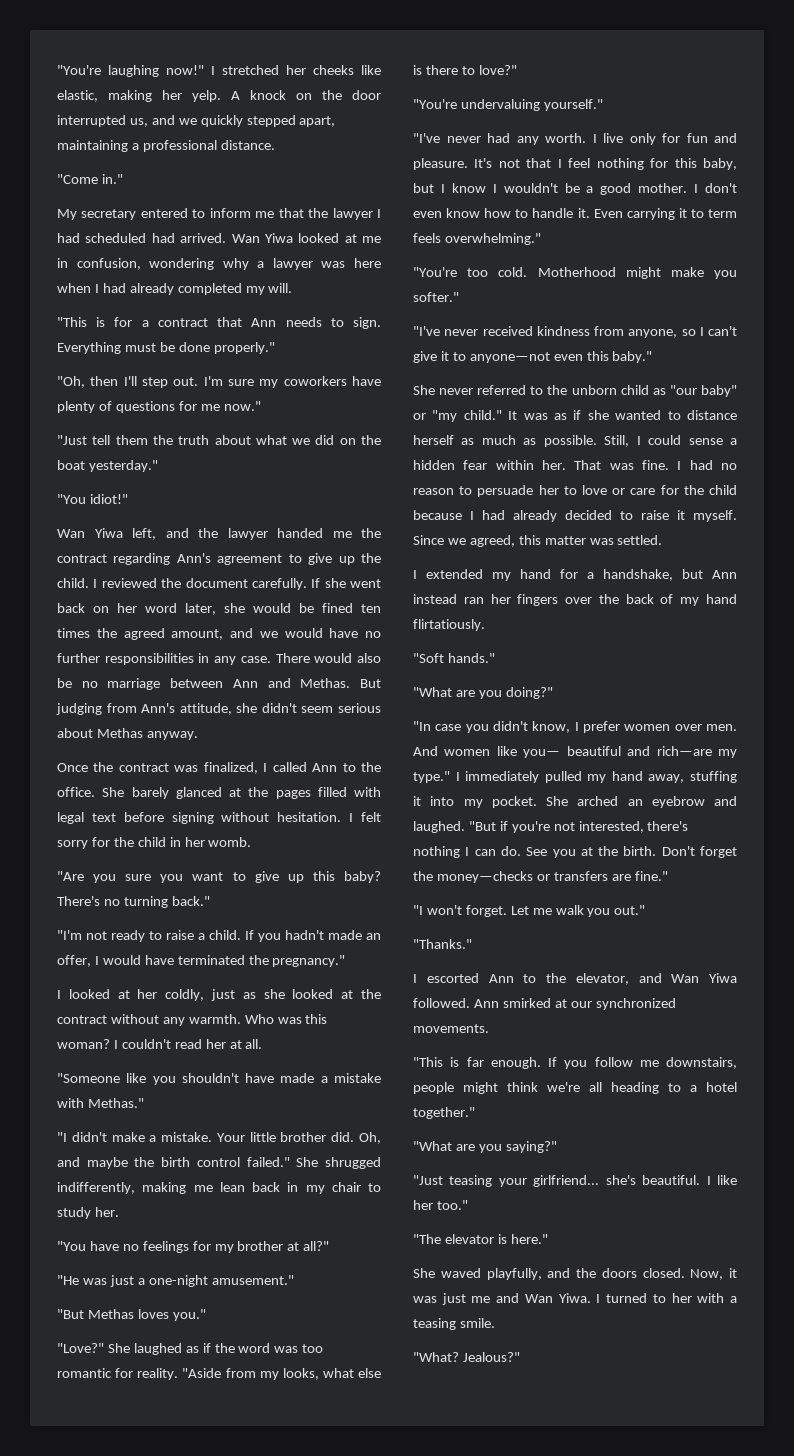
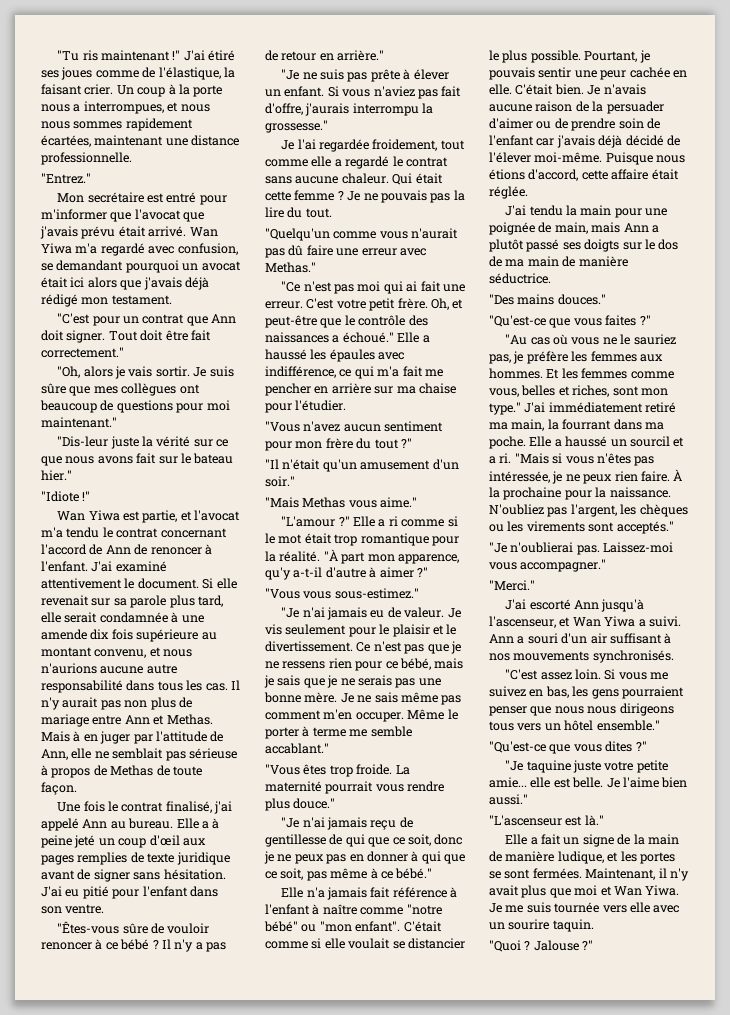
[57,65,381,77] [57,90,381,102] [57,115,336,127] [57,140,275,152] [57,174,123,184] [57,208,382,220] [57,233,381,243] [57,258,381,270] [57,283,293,295] [57,317,381,329] [57,342,275,354] [57,376,381,388] [57,401,261,413] [57,435,382,445] [57,460,158,472] [57,494,128,504] [57,528,381,540] [57,553,382,565] [57,578,381,590] [57,603,381,615] [57,628,381,640] [57,653,382,665] [57,678,382,690] [56,703,381,715] [57,728,198,740] [57,762,382,774] [57,787,381,799] [57,812,381,824] [57,837,252,849] [57,871,381,883] [57,896,210,908] [57,930,381,942] [57,955,346,967] [57,989,382,1001] [57,1014,328,1026] [57,1039,263,1049] [57,1073,381,1085] [57,1098,144,1108] [57,1132,381,1144] [57,1157,382,1169] [57,1182,381,1194] [57,1207,119,1219] [57,1241,330,1253] [57,1275,294,1287] [57,1309,206,1321] [57,1343,324,1355] [57,1368,381,1380] [413,65,517,75] [413,99,603,111] [413,133,737,145] [413,158,737,170] [413,183,737,195] [413,208,738,220] [413,233,541,245] [413,267,737,279] [413,292,459,302] [413,326,737,338] [413,351,653,363] [413,385,737,397] [413,410,737,422] [413,435,737,447] [413,460,737,470] [413,485,737,497] [413,510,737,522] [413,535,663,547] [413,569,737,581] [413,594,737,606] [413,619,485,631] [413,653,495,663] [413,687,553,699] [413,721,737,733] [413,746,737,758] [413,771,737,783] [413,796,737,808] [413,821,689,833] [413,846,737,858] [413,871,668,883] [413,905,646,917] [413,939,472,949] [413,973,737,985] [413,998,676,1010] [413,1024,489,1033] [413,1057,737,1069] [413,1082,737,1094] [413,1107,475,1119] [413,1141,557,1153] [413,1175,737,1187] [413,1200,468,1210] [413,1234,548,1244] [413,1268,737,1280] [413,1293,737,1305] [413,1318,495,1330] [413,1352,520,1362] "You're laughing now!" I stretched her cheeks like elastic, making her yelp. A knock on the door interrupted us, and we quickly stepped apart, maintaining a professional distance. // "Come in." // My secretary entered to inform me that the lawyer I had scheduled had arrived. Wan Yiwa looked at me in confusion, wondering why a lawyer was here when I had already completed my will. // "This is for a contract that Ann needs to sign. Everything must be done properly." // "Oh, then I'll step out. I'm sure my coworkers have plenty of questions for me now." // "Just tell them the truth about what we did on the boat yesterday." // "You idiot!" // Wan Yiwa left, and the lawyer handed me the contract regarding Ann's agreement to give up the child. I reviewed the document carefully. If she went back on her word later, she would be fined ten times the agreed amount, and we would have no further responsibilities in any case. There would also be no marriage between Ann and Methas. But judging from Ann's attitude, she didn't seem serious about Methas anyway. // Once the contract was finalized, I called Ann to the office. She barely glanced at the pages filled with legal text before signing without hesitation. I felt sorry for the child in her womb. // "Are you sure you want to give up this baby? There's no turning back." // "I'm not ready to raise a child. If you hadn't made an offer, I would have terminated the pregnancy." // I looked at her coldly, just as she looked at the contract without any warmth. Who was this woman? I couldn't read her at all. // "Someone like you shouldn't have made a mistake with Methas." // "I didn't make a mistake. Your little brother did. Oh, and maybe the birth control failed." She shrugged indifferently, making me lean back in my chair to study her. // "You have no feelings for my brother at all?" // "He was just a one-night amusement." // "But Methas loves you." // "Love?" She laughed as if the word was too romantic for reality. "Aside from my looks, what else is there to love?" // "You're undervaluing yourself." // "I've never had any worth. I live only for fun and pleasure. It's not that I feel nothing for this baby, but I know I wouldn't be a good mother. I don't even know how to handle it. Even carrying it to term feels overwhelming." // "You're too cold. Motherhood might make you softer." // "I've never received kindness from anyone, so I can't give it to anyone—not even this baby." // She never referred to the unborn child as "our baby" or "my child." It was as if she wanted to distance herself as much as possible. Still, I could sense a hidden fear within her. That was fine. I had no reason to persuade her to love or care for the child because I had already decided to raise it myself. Since we agreed, this matter was settled. // I extended my hand for a handshake, but Ann instead ran her fingers over the back of my hand flirtatiously. // "Soft hands." // "What are you doing?" // "In case you didn't know, I prefer women over men. And women like you— beautiful and rich—are my type." I immediately pulled my hand away, stuffing it into my pocket. She arched an eyebrow and laughed. "But if you're not interested, there's nothing I can do. See you at the birth. Don't forget the money—checks or transfers are fine." // "I won't forget. Let me walk you out." // "Thanks." // I escorted Ann to the elevator, and Wan Yiwa followed. Ann smirked at our synchronized movements. // "This is far enough. If you follow me downstairs, people might think we're all heading to a hotel together." // "What are you saying?" // "Just teasing your girlfriend... she's beautiful. I like her too." // "The elevator is here." // She waved playfully, and the doors closed. Now, it was just me and Wan Yiwa. I turned to her with a teasing smile. // "What? Jealous?" -> [57,50,236,61] [41,67,235,80] [41,84,223,97] [41,101,210,114] [41,118,193,131] [41,135,240,147] [41,152,132,165] [41,173,91,184] [57,192,227,205] [41,209,205,222] [40,226,218,239] [41,243,238,256] [41,260,241,273] [41,277,209,290] [41,294,172,307] [57,313,237,326] [41,330,211,343] [41,347,124,358] [57,366,234,379] [41,383,200,396] [40,400,230,413] [41,417,117,428] [57,436,229,449] [41,453,234,466] [41,470,72,481] [41,491,91,502] [57,510,241,523] [41,527,227,538] [41,544,212,555] [41,561,167,572] [41,578,237,589] [41,595,223,608] [41,612,204,623] [41,629,217,642] [41,647,193,658] [41,663,177,674] [41,680,240,693] [41,697,192,710] [41,714,213,727] [41,731,224,744] [41,748,237,761] [41,765,202,778] [41,782,77,795] [57,801,233,814] [41,818,220,831] [41,835,206,848] [41,852,230,865] [41,869,226,882] [41,886,218,899] [41,904,105,914] [57,921,210,934] [41,939,226,952] [265,50,385,61] [281,69,449,82] [265,86,462,99] [265,103,434,116] [265,120,328,133] [281,139,465,152] [265,156,448,169] [265,173,443,185] [265,190,465,203] [265,207,332,218] [265,228,459,241] [265,245,426,258] [265,262,316,273] [281,281,465,294] [265,298,464,311] [265,315,428,328] [265,332,430,343] [265,349,405,362] [265,366,443,379] [265,383,456,396] [265,400,347,413] [265,421,444,432] [265,438,412,451] [265,459,459,472] [265,476,295,487] [265,497,418,508] [281,516,458,527] [265,533,459,546] [265,549,459,564] [265,567,428,580] [265,588,419,599] [281,607,461,620] [265,624,457,637] [265,641,461,654] [265,658,464,671] [264,675,441,688] [264,692,462,705] [265,709,458,722] [265,726,412,739] [265,743,329,754] [265,764,410,777] [265,781,445,794] [265,798,336,811] [281,817,413,830] [265,834,463,847] [264,851,465,864] [265,868,433,881] [281,887,458,900] [265,904,442,915] [264,921,442,932] [265,938,465,949] [489,50,650,63] [489,67,687,80] [489,84,646,95] [489,101,664,114] [489,118,660,131] [489,135,680,148] [489,152,686,165] [489,169,679,181] [489,186,528,199] [505,205,668,218] [489,222,659,235] [489,239,679,252] [489,256,628,267] [489,273,551,284] [489,294,606,305] [489,315,651,328] [505,334,676,345] [489,351,663,364] [489,368,674,379] [489,385,668,397] [489,402,677,415] [489,419,664,431] [489,436,685,449] [489,453,655,466] [489,469,683,484] [489,487,671,500] [489,504,688,517] [489,521,674,534] [489,542,674,555] [489,559,607,572] [489,580,535,591] [505,599,645,612] [489,616,681,628] [489,633,672,644] [489,650,674,663] [505,669,669,680] [489,686,684,699] [489,703,674,716] [489,720,660,731] [489,741,647,754] [505,760,668,773] [489,777,688,788] [489,794,528,805] [489,815,604,826] [505,834,679,847] [489,851,675,864] [489,868,689,881] [489,885,680,898] [489,902,680,913] [489,919,594,932] [489,940,594,952] "Tu ris maintenant !" J'ai étiré ses joues comme de l'élastique, la faisant crier. Un coup à la porte nous a interrompues, et nous nous sommes rapidement écartées, maintenant une distance professionnelle. // "Entrez." // Mon secrétaire est entré pour m'informer que l'avocat que j'avais prévu était arrivé. Wan Yiwa m'a regardé avec confusion, se demandant pourquoi un avocat était ici alors que j'avais déjà rédigé mon testament. // "C'est pour un contrat que Ann doit signer. Tout doit être fait correctement." // "Oh, alors je vais sortir. Je suis sûre que mes collègues ont beaucoup de questions pour moi maintenant." // "Dis-leur juste la vérité sur ce que nous avons fait sur le bateau hier." // "Idiote !" // Wan Yiwa est partie, et l'avocat m'a tendu le contrat concernant l'accord de Ann de renoncer à l'enfant. J'ai examiné attentivement le document. Si elle revenait sur sa parole plus tard, elle serait condamnée à une amende dix fois supérieure au montant convenu, et nous n'aurions aucune autre responsabilité dans tous les cas. Il n'y aurait pas non plus de mariage entre Ann et Methas. Mais à en juger par l'attitude de Ann, elle ne semblait pas sérieuse à propos de Methas de toute façon. // Une fois le contrat finalisé, j'ai appelé Ann au bureau. Elle a à peine jeté un coup d'œil aux pages remplies de texte juridique avant de signer sans hésitation. J'ai eu pitié pour l'enfant dans son ventre. // "Êtes-vous sûre de vouloir renoncer à ce bébé ? Il n'y a pas de retour en arrière." // "Je ne suis pas prête à élever un enfant. Si vous n'aviez pas fait d'offre, j'aurais interrompu la grossesse." // Je l'ai regardée froidement, tout comme elle a regardé le contrat sans aucune chaleur. Qui était cette femme ? Je ne pouvais pas la lire du tout. // "Quelqu'un comme vous n'aurait pas dû faire une erreur avec Methas." // "Ce n'est pas moi qui ai fait une erreur. C'est votre petit frère. Oh, et peut-être que le contrôle des naissances a échoué." Elle a haussé les épaules avec indifférence, ce qui m'a fait me pencher en arrière sur ma chaise pour l'étudier. // "Vous n'avez aucun sentiment pour mon frère du tout ?" // "Il n'était qu'un amusement d'un soir." // "Mais Methas vous aime." // "L'amour ?" Elle a ri comme si le mot était trop romantique pour la réalité. "À part mon apparence, qu'y a-t-il d'autre à aimer ?" // "Vous vous sous-estimez." // "Je n'ai jamais eu de valeur. Je vis seulement pour le plaisir et le divertissement. Ce n'est pas que je ne ressens rien pour ce bébé, mais je sais que je ne serais pas une bonne mère. Je ne sais même pas comment m'en occuper. Même le porter à terme me semble accablant." // "Vous êtes trop froide. La maternité pourrait vous rendre plus douce." // "Je n'ai jamais reçu de gentillesse de qui que ce soit, donc je ne peux pas en donner à qui que ce soit, pas même à ce bébé." // Elle n'a jamais fait référence à l'enfant à naître comme "notre bébé" ou "mon enfant". C'était comme si elle voulait se distancier le plus possible. Pourtant, je pouvais sentir une peur cachée en elle. C'était bien. Je n'avais aucune raison de la persuader d'aimer ou de prendre soin de l'enfant car j'avais déjà décidé de l'élever moi-même. Puisque nous étions d'accord, cette affaire était réglée. // J'ai tendu la main pour une poignée de main, mais Ann a plutôt passé ses doigts sur le dos de ma main de manière séductrice. // "Des mains douces." // "Qu'est-ce que vous faites ?" // "Au cas où vous ne le sauriez pas, je préfère les femmes aux hommes. Et les femmes comme vous, belles et riches, sont mon type." J'ai immédiatement retiré ma main, la fourrant dans ma poche. Elle a haussé un sourcil et a ri. "Mais si vous n'êtes pas intéressée, je ne peux rien faire. À la prochaine pour la naissance. N'oubliez pas l'argent, les chèques ou les virements sont acceptés." // "Je n'oublierai pas. Laissez-moi vous accompagner." // "Merci." // J'ai escorté Ann jusqu'à l'ascenseur, et Wan Yiwa a suivi. Ann a souri d'un air suffisant à nos mouvements synchronisés. // "C'est assez loin. Si vous me suivez en bas, les gens pourraient penser que nous nous dirigeons tous vers un hôtel ensemble." // "Qu'est-ce que vous dites ?" // "Je taquine juste votre petite amie... elle est belle. Je l'aime bien aussi." // "L'ascenseur est là." // Elle a fait un signe de la main de manière ludique, et les portes se sont fermées. Maintenant, il n'y avait plus que moi et Wan Yiwa. Je me suis tournée vers elle avec un sourire taquin. // "Quoi ? Jalouse ?"

